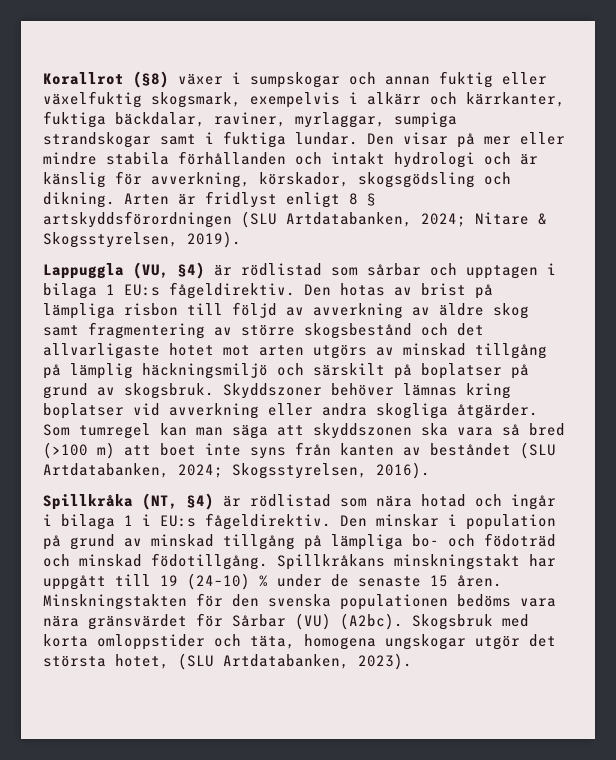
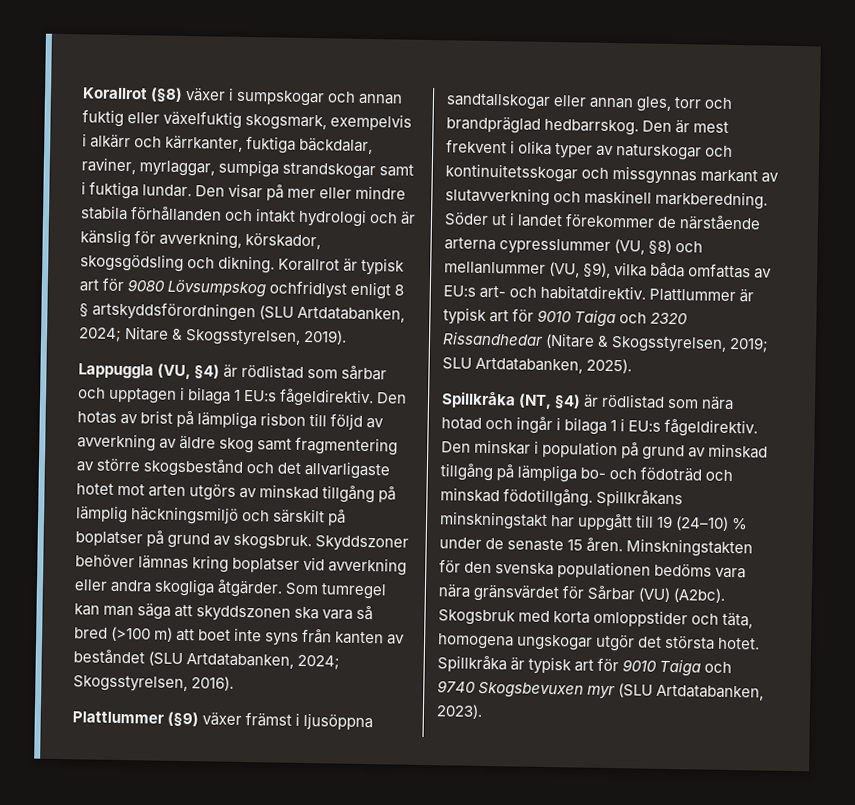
[124,191,277,208] Arten är fridlyst -> [278,257,406,276] [79,277,348,299] Korallrot är typisk art för 9080 Lövsumpskog ochfridlyst
(430, 470) none -> [72,711,374,731] [446,93,734,112] [446,116,730,136] [446,139,734,161] [445,163,780,185] [445,187,769,210] [444,212,762,231] [444,237,704,255] [444,261,773,279] [443,284,755,303] [443,307,689,328] [442,331,770,353] [442,357,633,374] // Plattlummer (§9) växer främst i ljusöppna sandtallskogar eller annan gles, torr och brandpräglad hedbarrskog. Den är mest frekvent i olika typer av naturskogar och kontinuitetsskogar och missgynnas markant av slutavverkning och maskinell markberedning. Söder ut i landet förekommer de närstående arterna cypresslummer (VU, §8) och mellanlummer (VU, §9), vilka båda omfattas av EU:s art- och habitatdirektiv. Plattlummer är typisk art för 9010 Taiga och 2320 Rissandhedar (Nitare & Skogsstyrelsen, 2019; SLU Artdatabanken, 2025).
[115,654,169,669] hotet, -> [717,637,761,650] [437,655,733,677] [437,680,616,700] hotet. Spillkråka är typisk art för 9010 Taiga och 9740 Skogsbevuxen myr

